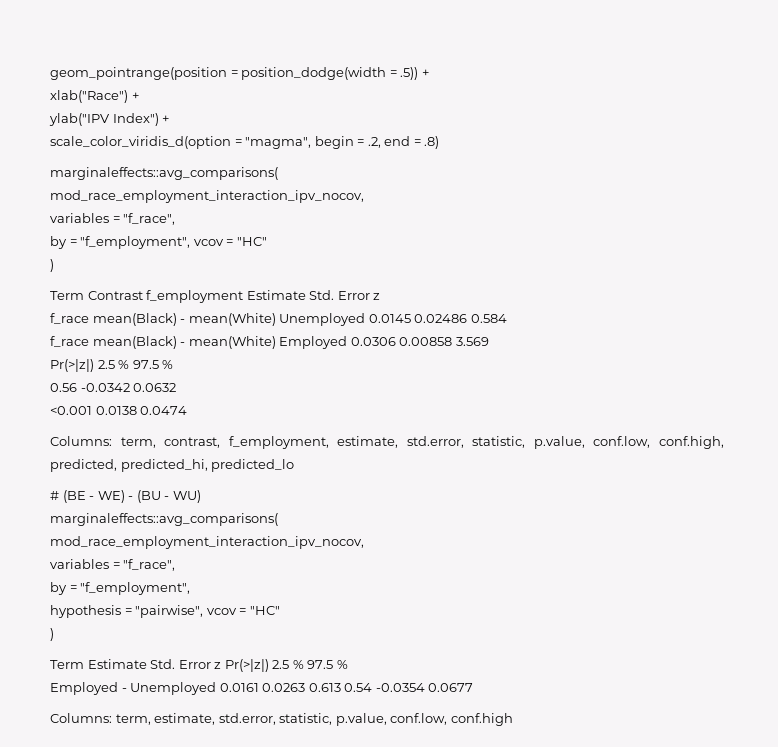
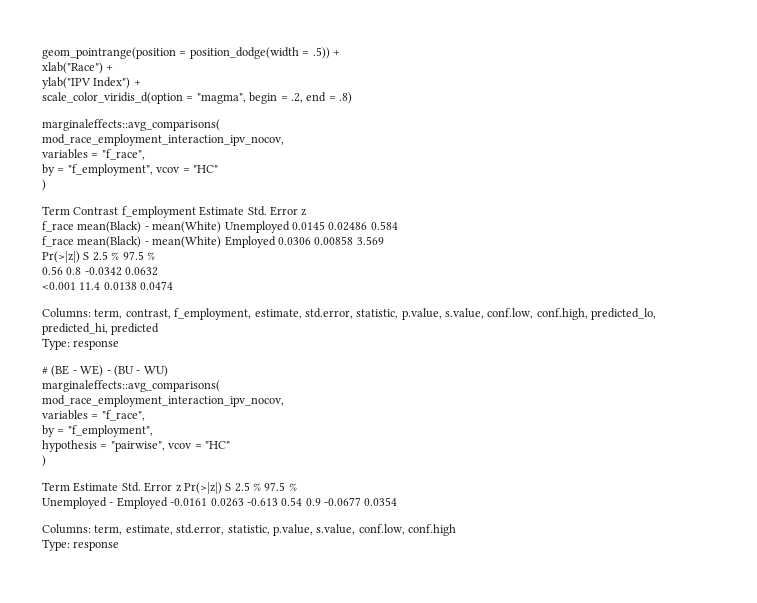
(94, 365) none -> [83,252,90,260] S
(77, 387) none -> [66,267,82,275] 0.8
(92, 410) none -> [79,282,101,290] 11.4
(585, 442) none -> [445,308,484,319] s.value,
[50,459,295,472] predicted, predicted_hi, predicted_lo -> [591,308,657,320] [42,323,160,335] [42,338,120,350] predicted_lo, predicted_hi, predicted // Type: response
[272,660,348,669] [50,682,474,695] 2.5 % 97.5 % // Employed - Unemployed 0.0161 0.0263 0.613 0.54 -0.0354 0.0677 -> [225,482,297,492] [42,497,398,509] S 2.5 % 97.5 % // Unemployed - Employed -0.0161 0.0263 -0.613 0.54 0.9 -0.0677 0.0354
(387, 719) none -> [316,524,356,535] s.value,
(513, 719) none -> [42,539,120,551] // Type: response

